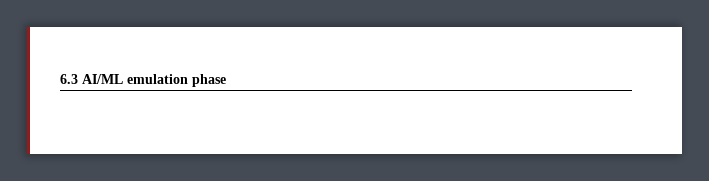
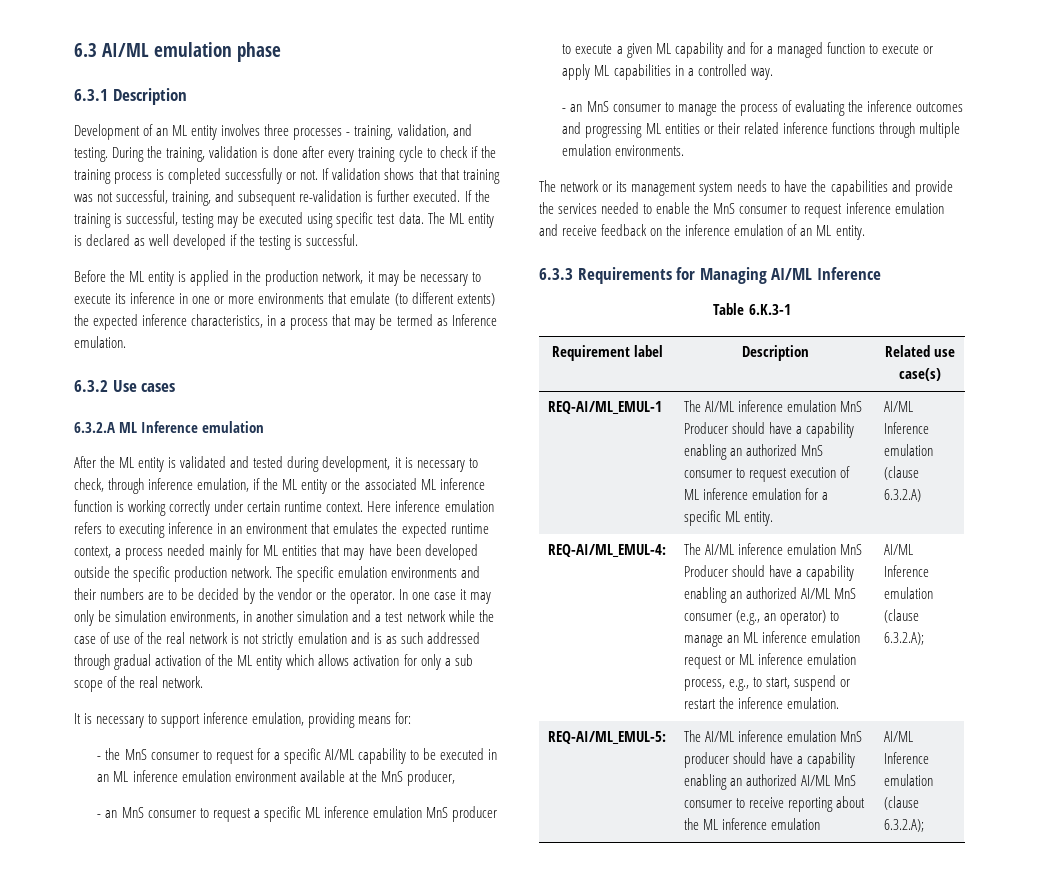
(226, 80) none -> [74,88,187,105] [74,124,472,140] [74,146,496,162] [74,168,500,184] [74,190,490,206] [74,212,494,228] [74,234,359,250] [74,270,481,286] [74,292,495,306] [74,314,497,330] [74,336,126,348] [74,380,176,392] [74,421,265,433] [74,456,478,472] [74,478,485,494] [74,500,494,516] [74,522,489,538] [74,544,478,560] [74,566,481,582] [74,588,491,604] [74,610,494,626] [74,632,480,648] [74,654,473,670] [74,676,204,692] [74,712,412,728] [97,748,498,764] [97,770,455,786] [97,806,498,822] [562,42,934,58] [562,64,773,80] [562,100,964,116] [562,122,960,138] [562,144,685,156] [539,180,953,196] [539,202,944,218] [539,224,865,240] [539,267,881,284] [713,303,791,315] [551,345,664,361] [742,345,809,361] [884,345,956,357] [899,368,941,381] [547,401,662,414] [683,400,862,412] [683,422,854,438] [683,444,823,460] [683,466,850,482] [683,488,828,500] [683,510,773,526] [883,401,913,412] [883,422,929,434] [883,444,933,456] [883,466,919,480] [883,489,921,502] [547,544,666,557] [683,543,862,555] [683,565,854,581] [683,587,856,603] [683,610,839,625] [683,631,860,647] [683,653,856,669] [683,675,850,691] [683,697,839,709] [883,544,913,555] [883,565,929,577] [883,587,933,599] [883,609,919,623] [883,632,924,645] [547,731,666,744] [683,730,862,742] [683,752,855,768] [683,774,856,790] [683,796,865,812] [683,818,820,830] [883,731,913,742] [883,752,929,764] [883,774,933,786] [883,796,919,810] [883,819,924,832] // 6.3.1 Description // Development of an ML entity involves three processes - training, validation, and testing. During the training, validation is done after every training cycle to check if the training process is completed successfully or not. If validation shows that that training was not successful, training, and subsequent re-validation is further executed. If the training is successful, testing may be executed using specific test data. The ML entity is declared as well developed if the testing is successful. // Before the ML entity is applied in the production network, it may be necessary to execute its inference in one or more environments that emulate (to different extents) the expected inference characteristics, in a process that may be termed as Inference emulation. // 6.3.2 Use cases // 6.3.2.A ML Inference emulation // After the ML entity is validated and tested during development, it is necessary to check, through inference emulation, if the ML entity or the associated ML inference function is working correctly under certain runtime context. Here inference emulation refers to executing inference in an environment that emulates the expected runtime context, a process needed mainly for ML entities that may have been developed outside the specific production network. The specific emulation environments and their numbers are to be decided by the vendor or the operator. In one case it may only be simulation environments, in another simulation and a test network while the case of use of the real network is not strictly emulation and is as such addressed through gradual activation of the ML entity which allows activation for only a sub scope of the real network. // It is necessary to support inference emulation, providing means for: // - the MnS consumer to request for a specific AI/ML capability to be executed in an ML inference emulation environment available at the MnS producer, // - an MnS consumer to request a specific ML inference emulation MnS producer to execute a given ML capability and for a managed function to execute or apply ML capabilities in a controlled way. // - an MnS consumer to manage the process of evaluating the inference outcomes and progressing ML entities or their related inference functions through multiple emulation environments. // The network or its management system needs to have the capabilities and provide the services needed to enable the MnS consumer to request inference emulation and receive feedback on the inference emulation of an ML entity. // 6.3.3 Requirements for Managing AI/ML Inference // Table 6.K.3-1 // Requirement label | Description | Related use case(s) // REQ-AI/ML_EMUL-1 | The AI/ML inference emulation MnS Producer should have a capability enabling an authorized MnS consumer to request execution of ML inference emulation for a specific ML entity. | AI/ML Inference emulation (clause 6.3.2.A) // REQ-AI/ML_EMUL-4: | The AI/ML inference emulation MnS Producer should have a capability enabling an authorized AI/ML MnS consumer (e.g., an operator) to manage an ML inference emulation request or ML inference emulation process, e.g., to start, suspend or restart the inference emulation. | AI/ML Inference emulation (clause 6.3.2.A); // REQ-AI/ML_EMUL-5: | The AI/ML inference emulation MnS producer should have a capability enabling an authorized AI/ML MnS consumer to receive reporting about the ML inference emulation | AI/ML Inference emulation (clause 6.3.2.A);

